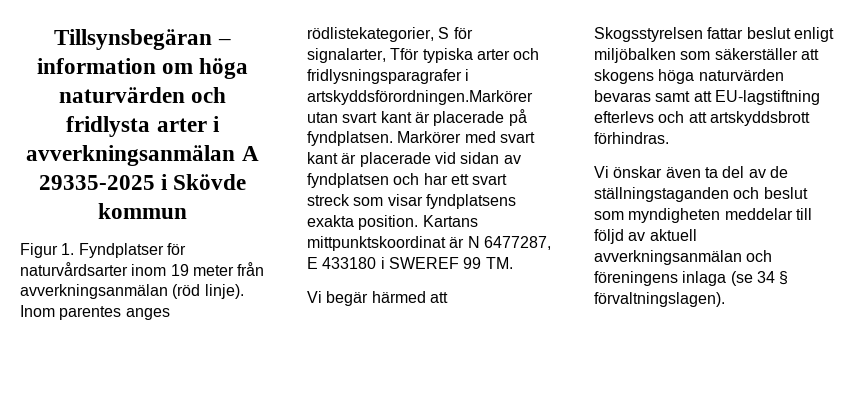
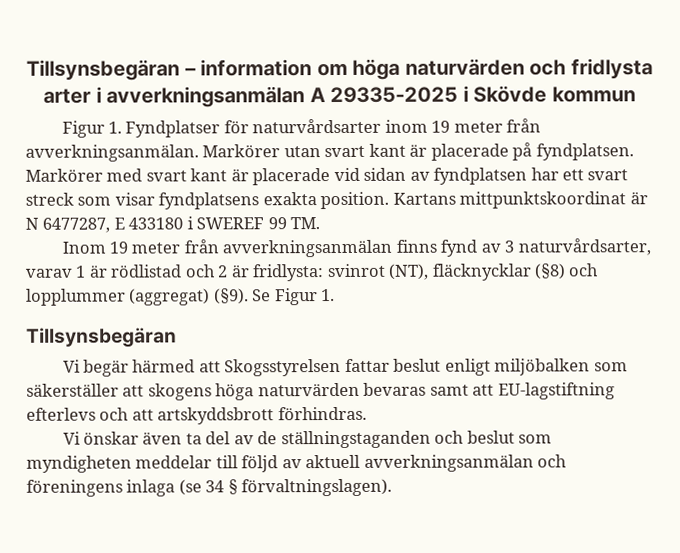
[20,284,244,299] [20,305,170,320] [307,27,473,42] [307,48,540,63] [307,69,470,84] [307,90,533,105] avverkningsanmälan (röd linje). Inom parentes anges rödlistekategorier, S för signalarter, Tför typiska arter och fridlysningsparagrafer i artskyddsförordningen.Markörer -> [25,144,281,162] avverkningsanmälan. Markörer
[393,173,420,185] och -> (528, 176) none
(513, 263) none -> [61,238,651,258] [25,263,600,282] [26,288,336,306] [26,327,177,348] // Inom 19 meter från avverkningsanmälan finns fynd av 3 naturvårdsarter, varav 1 är rödlistad och 2 är fridlysta: svinrot (NT), fläcknycklar (§8) och lopplummer (aggregat) (§9). Se Figur 1. // Tillsynsbegäran

